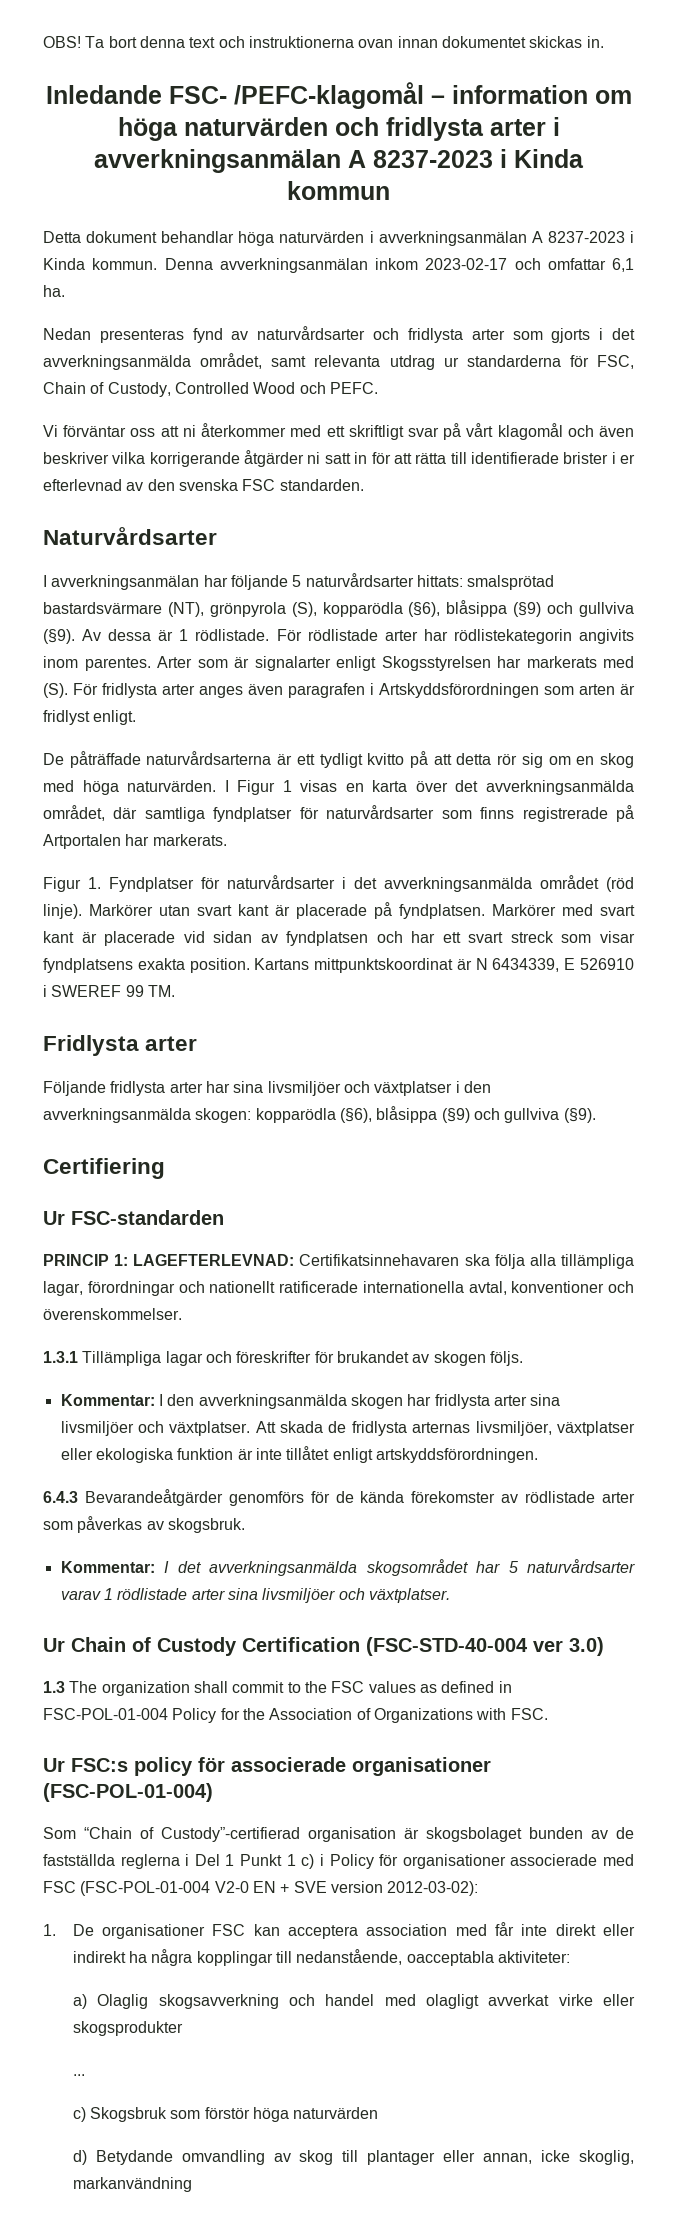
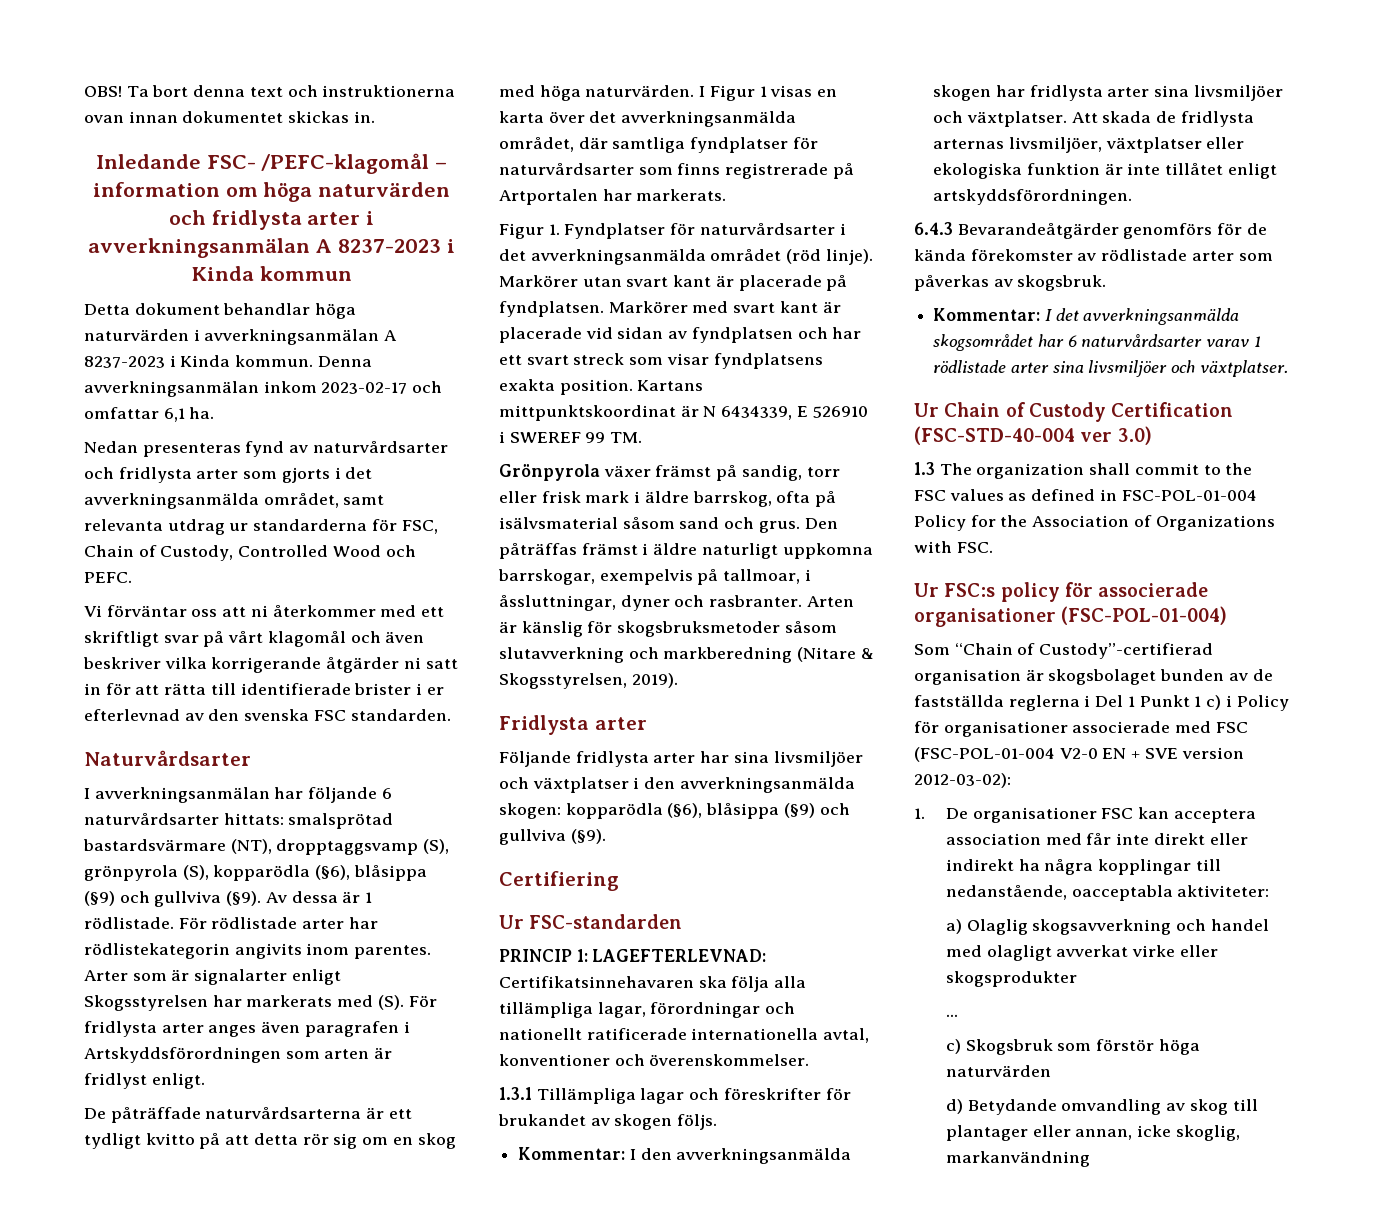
[292,575,302,587] 5 -> [381,788,392,799] 6
(204, 609) none -> [276,839,450,855] dropptaggsvamp (S),
(175, 991) none -> [499,464,840,481] [499,491,837,507] [499,517,838,533] [499,543,873,559] [498,569,811,585] [499,595,854,611] [499,621,837,637] [499,647,874,663] [499,673,678,689] // Grönpyrola växer främst på sandig, torr eller frisk mark i äldre barrskog, ofta på isälvsmaterial såsom sand och grus. Den påträffas främst i äldre naturligt uppkomna barrskogar, exempelvis på tallmoar, i åssluttningar, dyner och rasbranter. Arten är känslig för skogsbruksmetoder såsom slutavverkning och markberedning (Nitare & Skogsstyrelsen, 2019).
[508,1561,518,1573] 5 -> [1067,335,1077,347] 6

